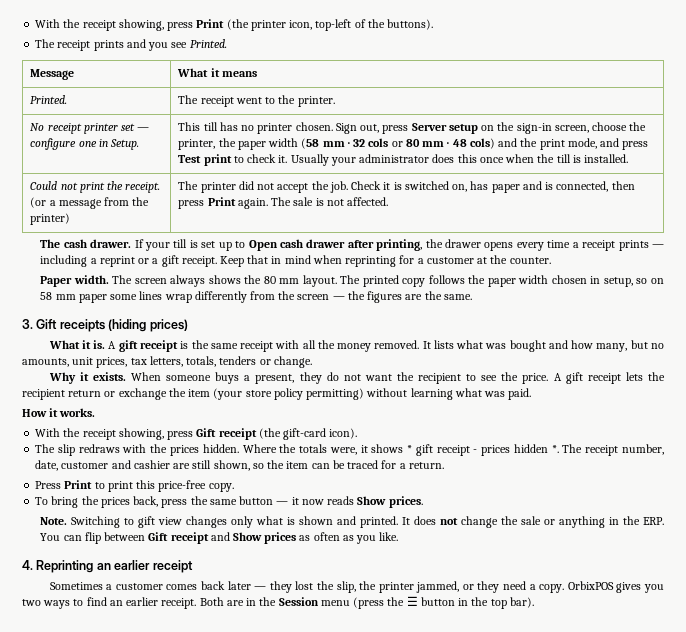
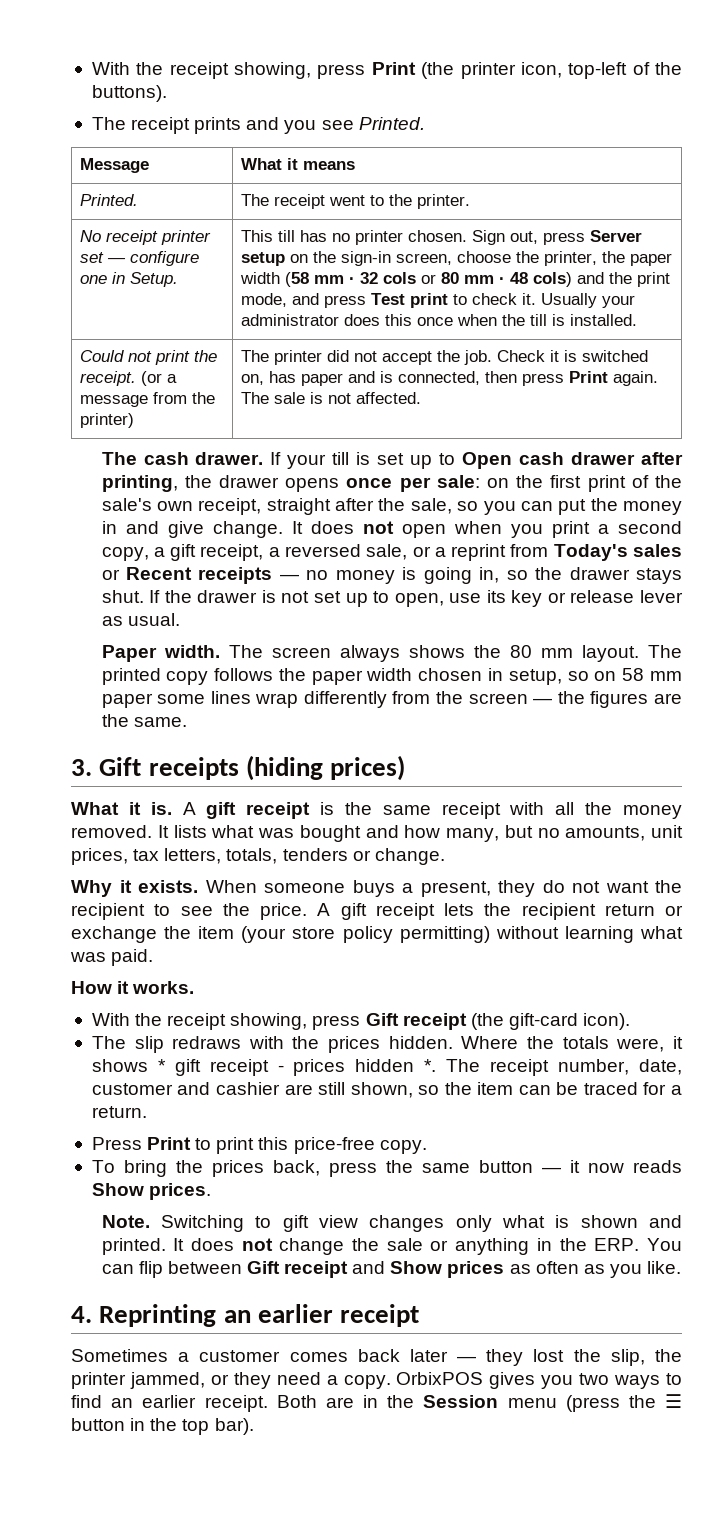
[516,240,665,251] [40,255,551,267] every time a receipt prints — including a reprint or a gift receipt. Keep that in mind when reprinting for a customer at the counter. -> [346,475,682,492] [101,498,682,515] [101,521,682,538] [101,544,682,561] [101,567,682,584] [101,590,683,607] [101,613,180,626] once per sale: on the first print of the sale's own receipt, straight after the sale, so you can put the money in and give change. It does not open when you print a second copy, a gift receipt, a reversed sale, or a reprint from Today's sales or Recent receipts — no money is going in, so the drawer stays shut. If the drawer is not set up to open, use its key or release lever as usual.

